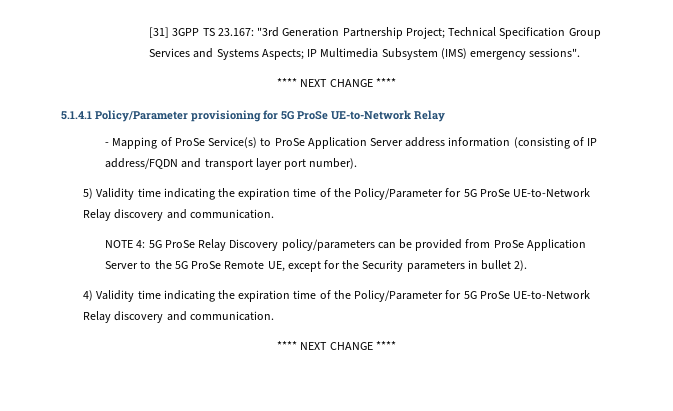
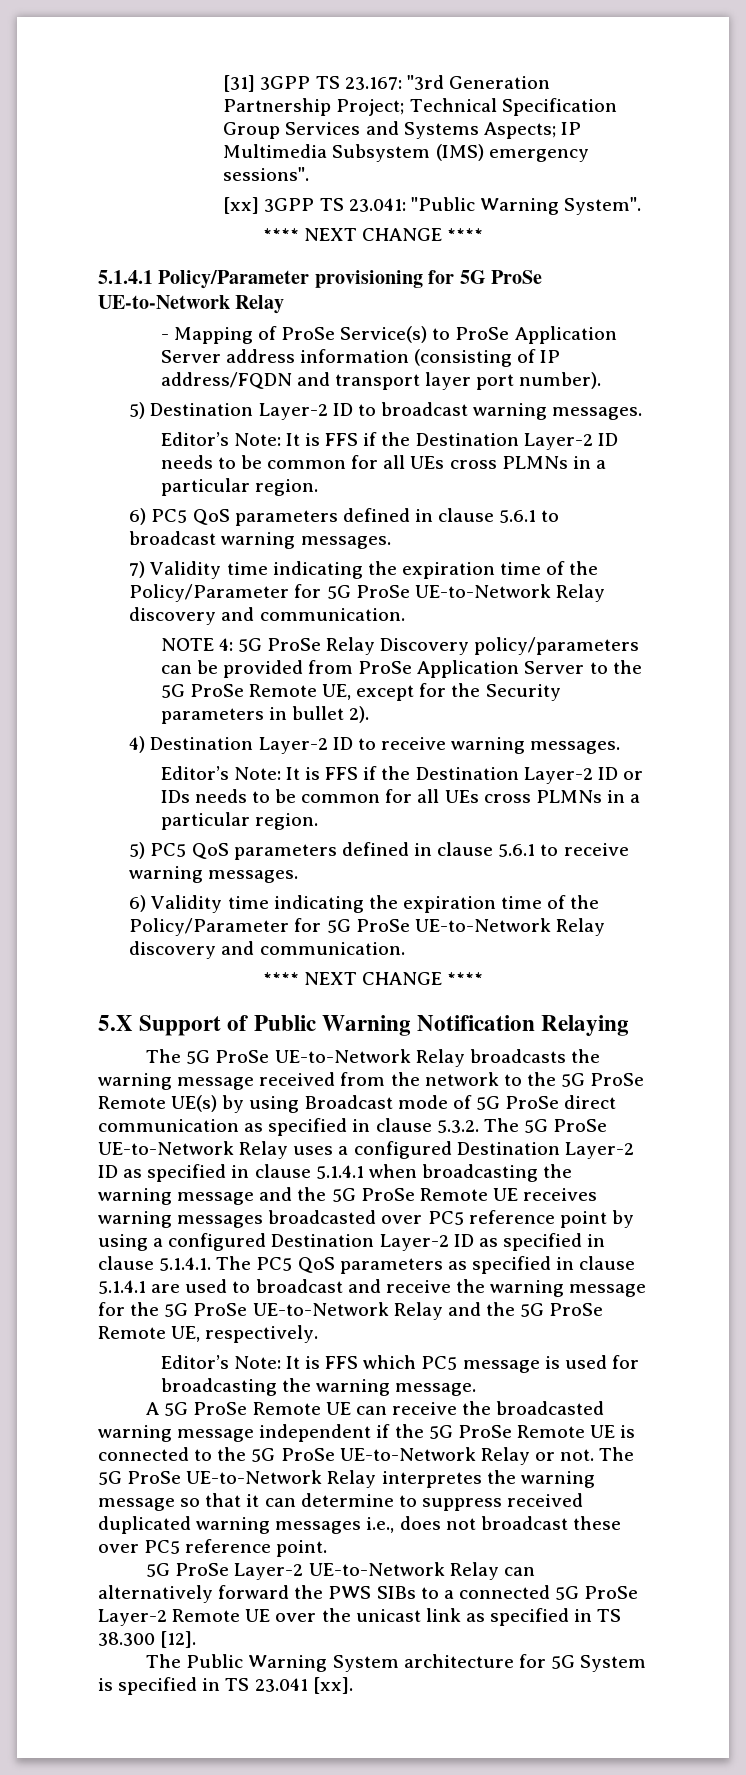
(581, 52) none -> [223,197,642,215] // [xx] 3GPP TS 23.041: "Public Warning System".
(94, 193) none -> [150,402,643,420] [160,432,618,450] [160,455,606,469] [160,478,318,496] [129,508,560,526] [129,531,391,549] [129,561,146,578] Destination Layer-2 ID to broadcast warning messages. // Editor’s Note: It is FFS if the Destination Layer-2 ID needs to be common for all UEs cross PLMNs in a particular region. // 6) PC5 QoS parameters defined in clause 5.6.1 to broadcast warning messages. // 7)
(94, 295) none -> [150,737,621,754] [160,766,643,784] [160,789,641,803] [160,812,318,830] [129,842,629,860] [129,866,299,883] [129,895,147,912] Destination Layer-2 ID to receive warning messages. // Editor’s Note: It is FFS if the Destination Layer-2 ID or IDs needs to be common for all UEs cross PLMNs in a particular region. // 5) PC5 QoS parameters defined in clause 5.6.1 to receive warning messages. // 6)
(396, 345) none -> [98,1015,630,1036] [146,1049,600,1067] [98,1072,645,1090] [98,1095,617,1113] [98,1118,608,1136] [98,1141,634,1159] [98,1164,573,1182] [98,1187,598,1205] [98,1210,634,1228] [98,1233,606,1251] [98,1256,636,1274] [98,1279,647,1297] [98,1302,604,1320] [98,1325,319,1343] [160,1355,639,1373] [160,1378,477,1396] [146,1401,605,1416] [98,1424,636,1442] [98,1447,635,1465] [98,1470,595,1488] [98,1493,584,1511] [98,1516,621,1534] [98,1539,328,1557] [146,1562,535,1580] [98,1585,639,1603] [98,1608,622,1626] [98,1631,197,1648] [146,1654,647,1672] [98,1677,353,1695] // 5.X Support of Public Warning Notification Relaying // The 5G ProSe UE-to-Network Relay broadcasts the warning message received from the network to the 5G ProSe Remote UE(s) by using Broadcast mode of 5G ProSe direct communication as specified in clause 5.3.2. The 5G ProSe UE-to-Network Relay uses a configured Destination Layer-2 ID as specified in clause 5.1.4.1 when broadcasting the warning message and the 5G ProSe Remote UE receives warning messages broadcasted over PC5 reference point by using a configured Destination Layer-2 ID as specified in clause 5.1.4.1. The PC5 QoS parameters as specified in clause 5.1.4.1 are used to broadcast and receive the warning message for the 5G ProSe UE-to-Network Relay and the 5G ProSe Remote UE, respectively. // Editor’s Note: It is FFS which PC5 message is used for broadcasting the warning message. // A 5G ProSe Remote UE can receive the broadcasted warning message independent if the 5G ProSe Remote UE is connected to the 5G ProSe UE-to-Network Relay or not. The 5G ProSe UE-to-Network Relay interpretes the warning message so that it can determine to suppress received duplicated warning messages i.e., does not broadcast these over PC5 reference point. // 5G ProSe Layer-2 UE-to-Network Relay can alternatively forward the PWS SIBs to a connected 5G ProSe Layer-2 Remote UE over the unicast link as specified in TS 38.300 [12]. // The Public Warning System architecture for 5G System is specified in TS 23.041 [xx].

